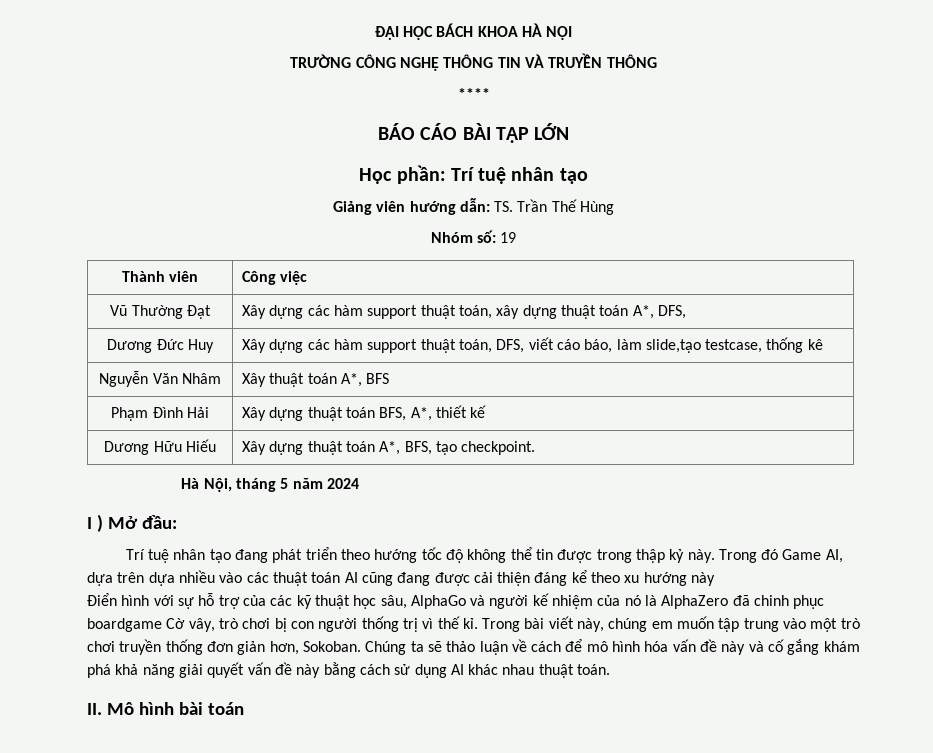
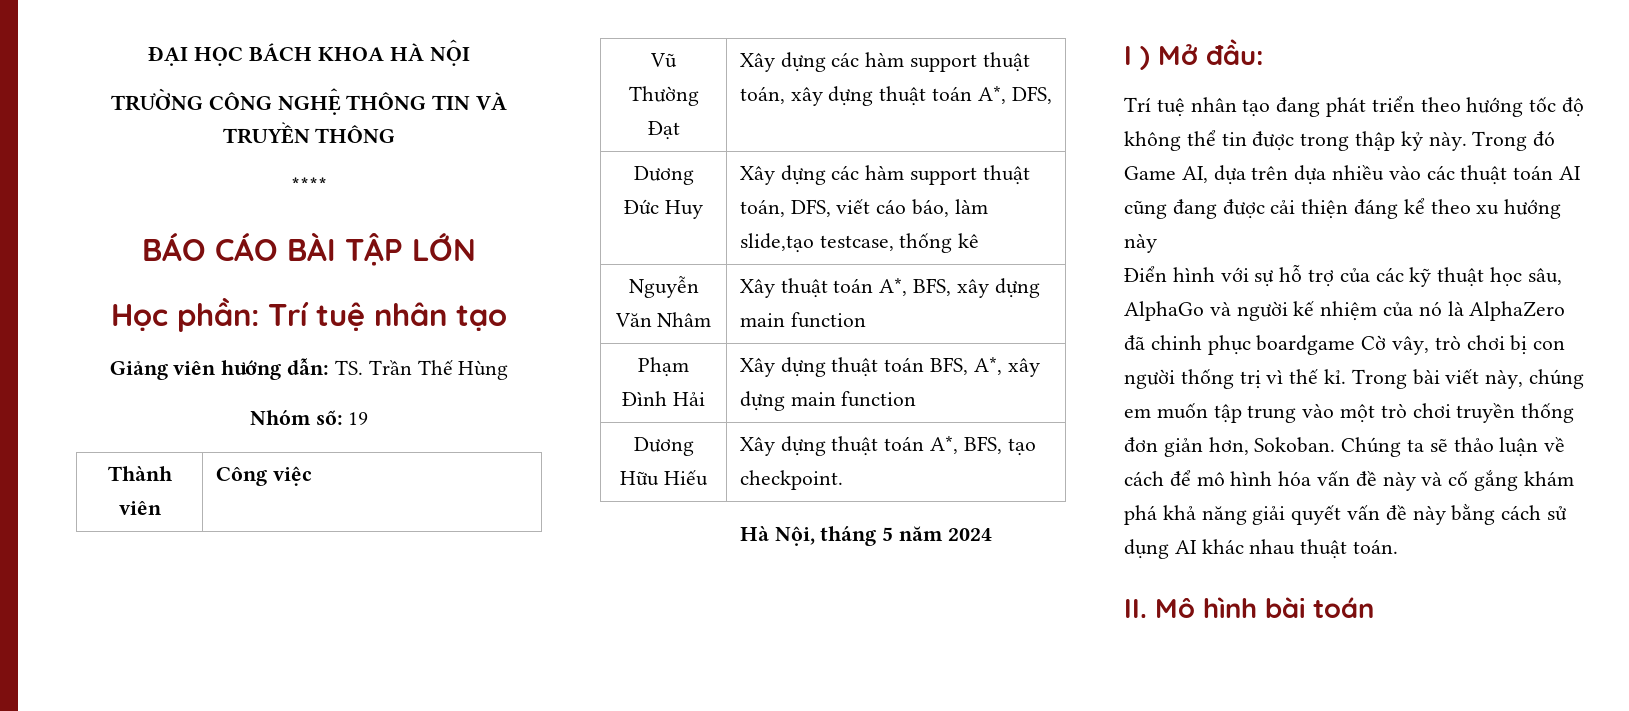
[366,373,390,384] BFS -> [913,278,1040,298] [739,312,866,328] BFS, xây dựng main function
[435,405,487,418] thiết kế -> [1007,358,1040,377] [739,391,917,411] xây dựng main function

